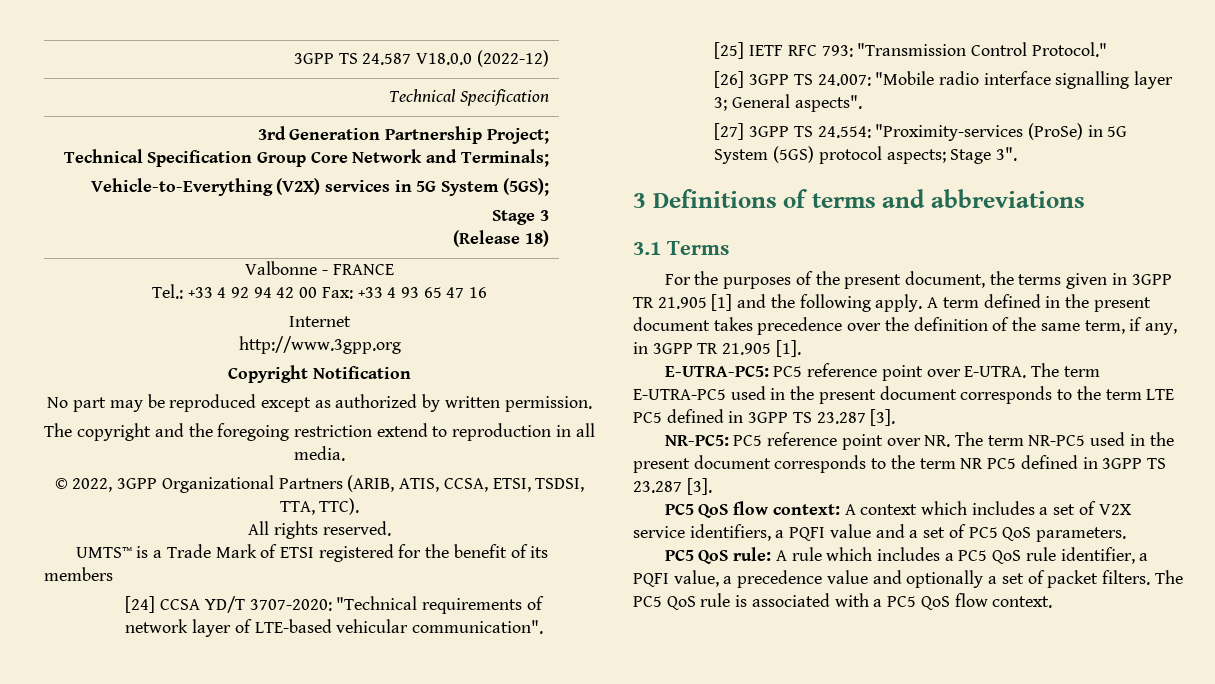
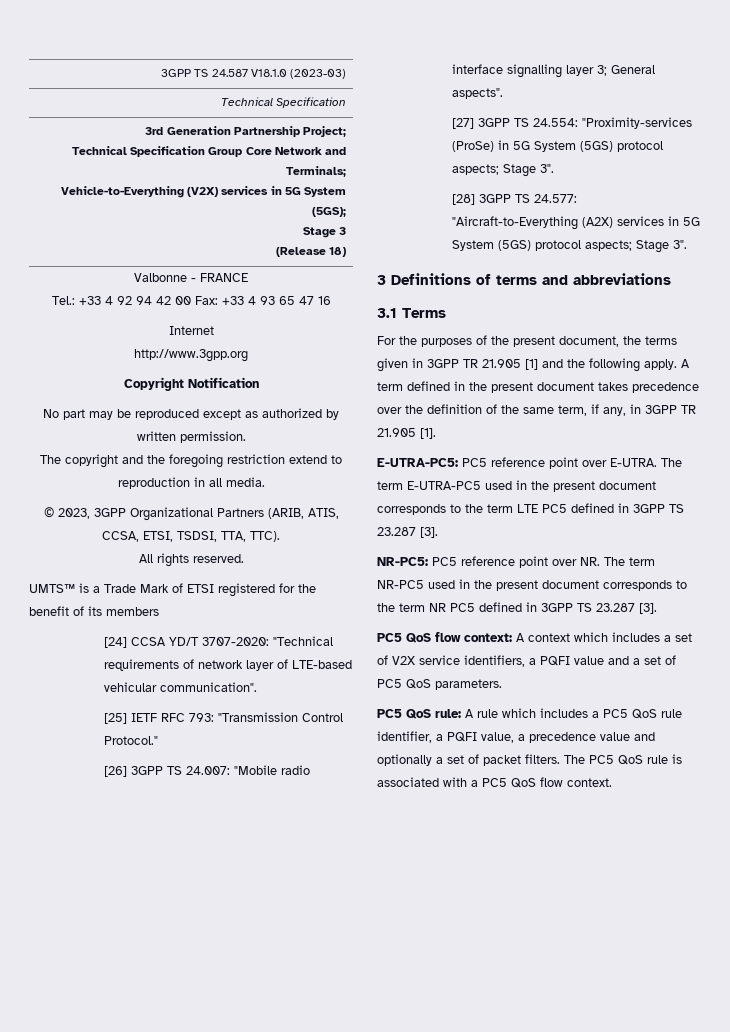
[416,50,549,67] V18.0.0 (2022-12) -> [250,69,346,79] V18.1.0 (2023-03)
[72,478,113,492] 2022, -> [57,508,90,519] 2023,
(1017, 154) none -> [451,194,577,205] [451,216,700,230] [451,240,687,253] // [28] 3GPP TS 24.577: "Aircraft-to-Everything (A2X) services in 5G System (5GS) protocol aspects; Stage 3".

